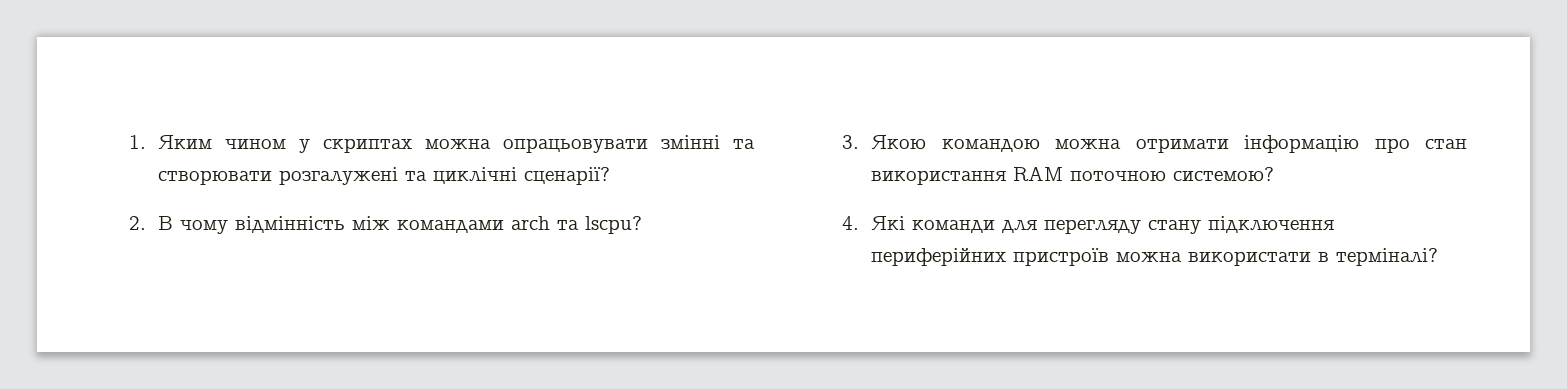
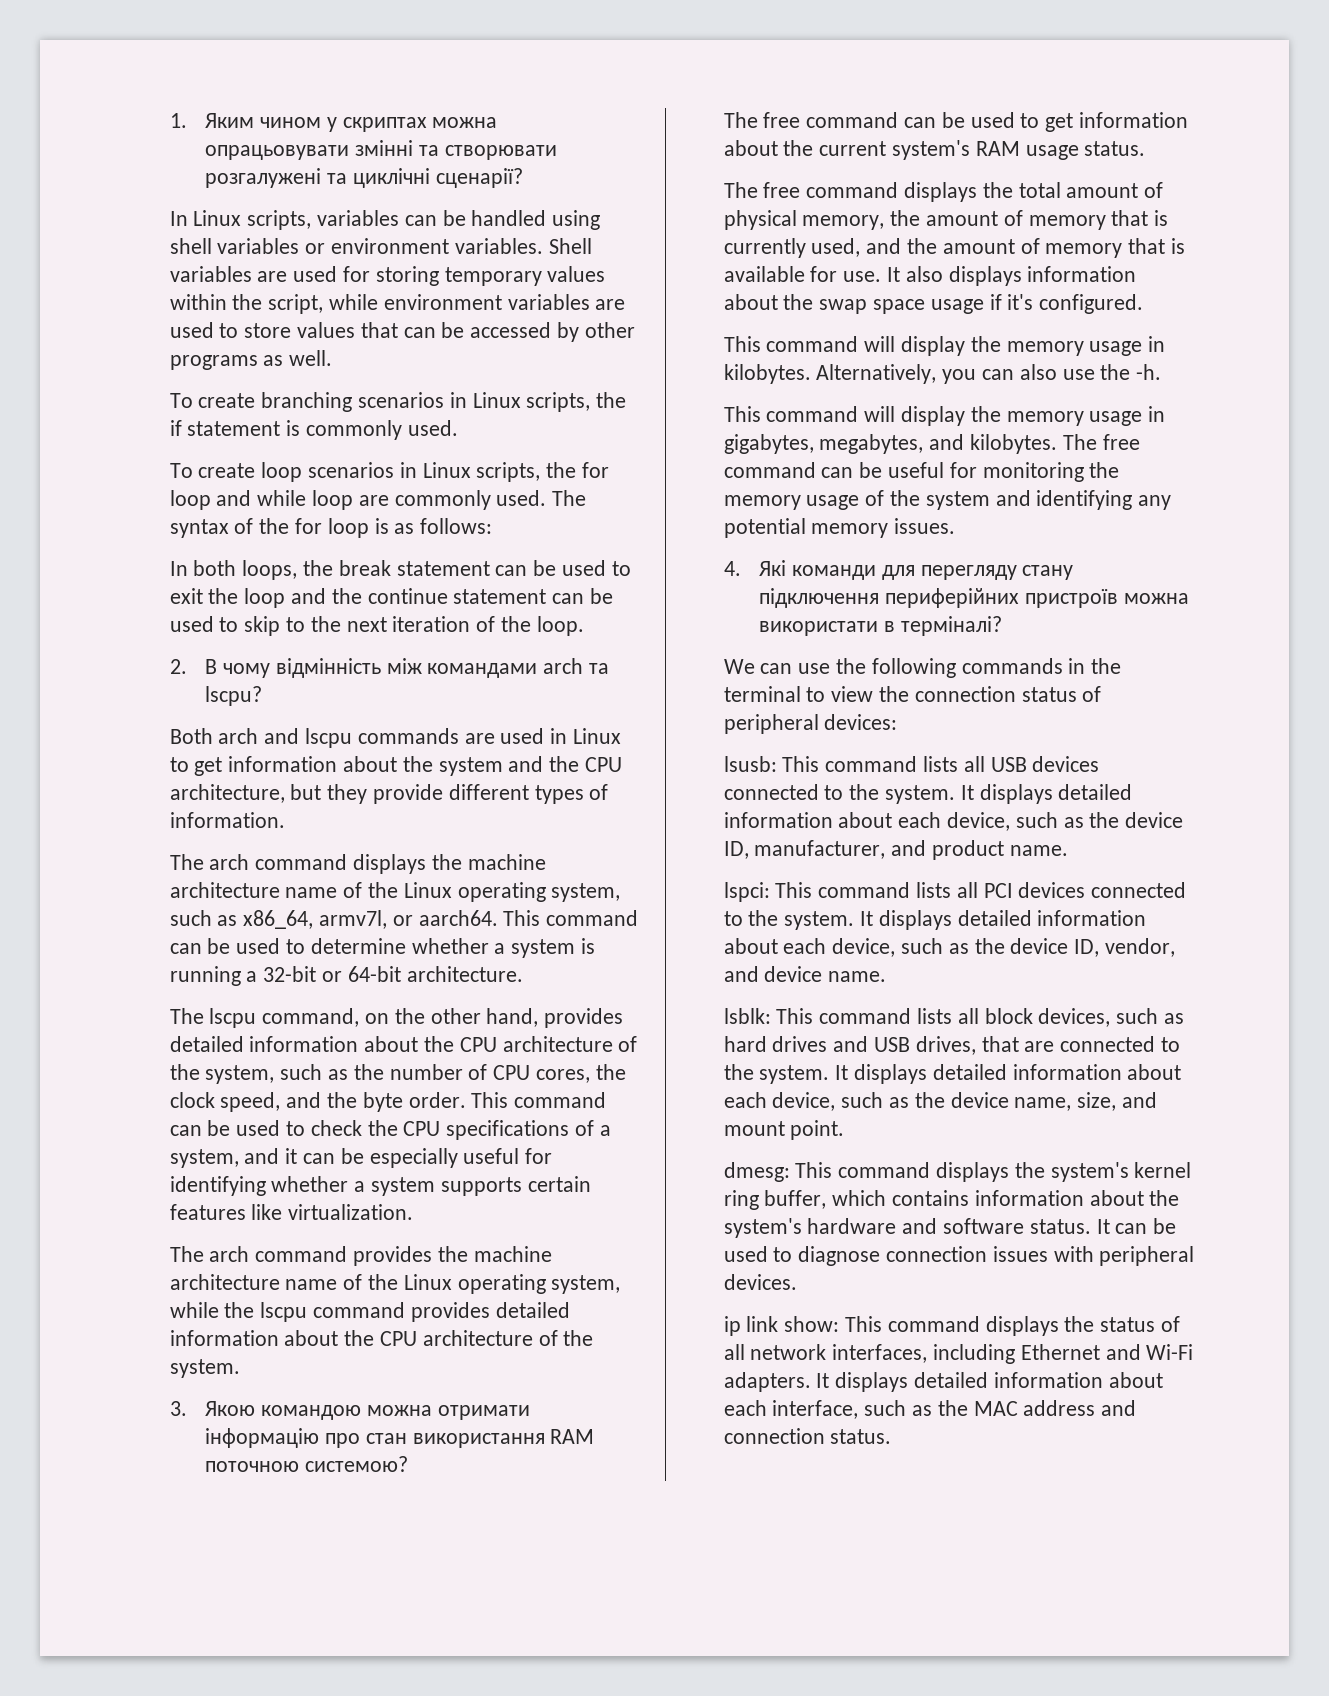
(611, 176) none -> [169,210,601,230] [169,238,592,254] [169,266,606,286] [169,294,626,314] [169,322,635,342] [169,350,333,370] [169,392,627,412] [169,420,458,440] [169,462,609,482] [169,490,587,510] [169,518,493,538] [169,560,631,580] [169,588,613,608] [169,616,584,636] // In Linux scripts, variables can be handled using shell variables or environment variables. Shell variables are used for storing temporary values within the script, while environment variables are used to store values that can be accessed by other programs as well. // To create branching scenarios in Linux scripts, the if statement is commonly used. // To create loop scenarios in Linux scripts, the for loop and while loop are commonly used. The syntax of the for loop is as follows: // In both loops, the break statement can be used to exit the loop and the continue statement can be used to skip to the next iteration of the loop.
(643, 225) none -> [169,728,621,748] [169,756,622,776] [169,784,609,804] [169,812,285,828] [169,854,546,874] [169,882,621,902] [169,910,639,929] [169,938,595,958] [169,966,523,986] [169,1008,624,1028] [169,1036,638,1052] [169,1064,626,1084] [169,1092,607,1112] [169,1120,611,1140] [169,1148,553,1168] [169,1176,591,1196] [169,1204,414,1220] [169,1246,552,1266] [169,1274,621,1294] [169,1302,570,1322] [169,1330,594,1346] [169,1359,240,1378] // Both arch and lscpu commands are used in Linux to get information about the system and the CPU architecture, but they provide different types of information. // The arch command displays the machine architecture name of the Linux operating system, such as x86_64, armv7l, or aarch64. This command can be used to determine whether a system is running a 32-bit or 64-bit architecture. // The lscpu command, on the other hand, provides detailed information about the CPU architecture of the system, such as the number of CPU cores, the clock speed, and the byte order. This command can be used to check the CPU specifications of a system, and it can be especially useful for identifying whether a system supports certain features like virtualization. // The arch command provides the machine architecture name of the Linux operating system, while the lscpu command provides detailed information about the CPU architecture of the system.
(1275, 174) none -> [723,112,1188,132] [723,140,1146,160] [723,182,1164,202] [723,210,1169,230] [723,238,1185,258] [723,266,1137,286] [723,294,1144,314] [723,336,1166,356] [723,364,1162,384] [723,406,1166,426] [723,434,1140,454] [723,462,1120,482] [723,490,1172,510] [723,518,956,538] // The free command can be used to get information about the current system's RAM usage status. // The free command displays the total amount of physical memory, the amount of memory that is currently used, and the amount of memory that is available for use. It also displays information about the swap space usage if it's configured. // This command will display the memory usage in kilobytes. Alternatively, you can also use the -h. // This command will display the memory usage in gigabytes, megabytes, and kilobytes. The free command can be useful for monitoring the memory usage of the system and identifying any potential memory issues.
(1439, 257) none -> [723,658,1122,678] [723,686,1102,702] [723,714,898,734] [723,756,1100,772] [723,784,1133,804] [723,812,1184,831] [723,840,1068,860] [723,882,1187,902] [723,910,1147,930] [723,938,1175,957] [723,966,887,982] [723,1008,1184,1027] [723,1036,1180,1055] [723,1064,1182,1084] [723,1092,1157,1111] [723,1120,845,1140] [723,1162,1192,1182] [723,1190,1180,1210] [723,1218,1177,1238] [723,1246,1195,1266] [723,1274,797,1290] [723,1316,1180,1336] [723,1344,1194,1364] [723,1372,1163,1392] [723,1400,1137,1419] [723,1428,892,1444] // We can use the following commands in the terminal to view the connection status of peripheral devices: // lsusb: This command lists all USB devices connected to the system. It displays detailed information about each device, such as the device ID, manufacturer, and product name. // lspci: This command lists all PCI devices connected to the system. It displays detailed information about each device, such as the device ID, vendor, and device name. // lsblk: This command lists all block devices, such as hard drives and USB drives, that are connected to the system. It displays detailed information about each device, such as the device name, size, and mount point. // dmesg: This command displays the system's kernel ring buffer, which contains information about the system's hardware and software status. It can be used to diagnose connection issues with peripheral devices. // ip link show: This command displays the status of all network interfaces, including Ethernet and Wi-Fi adapters. It displays detailed information about each interface, such as the MAC address and connection status.

